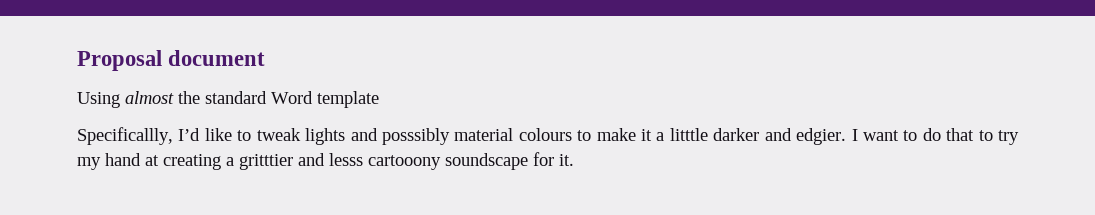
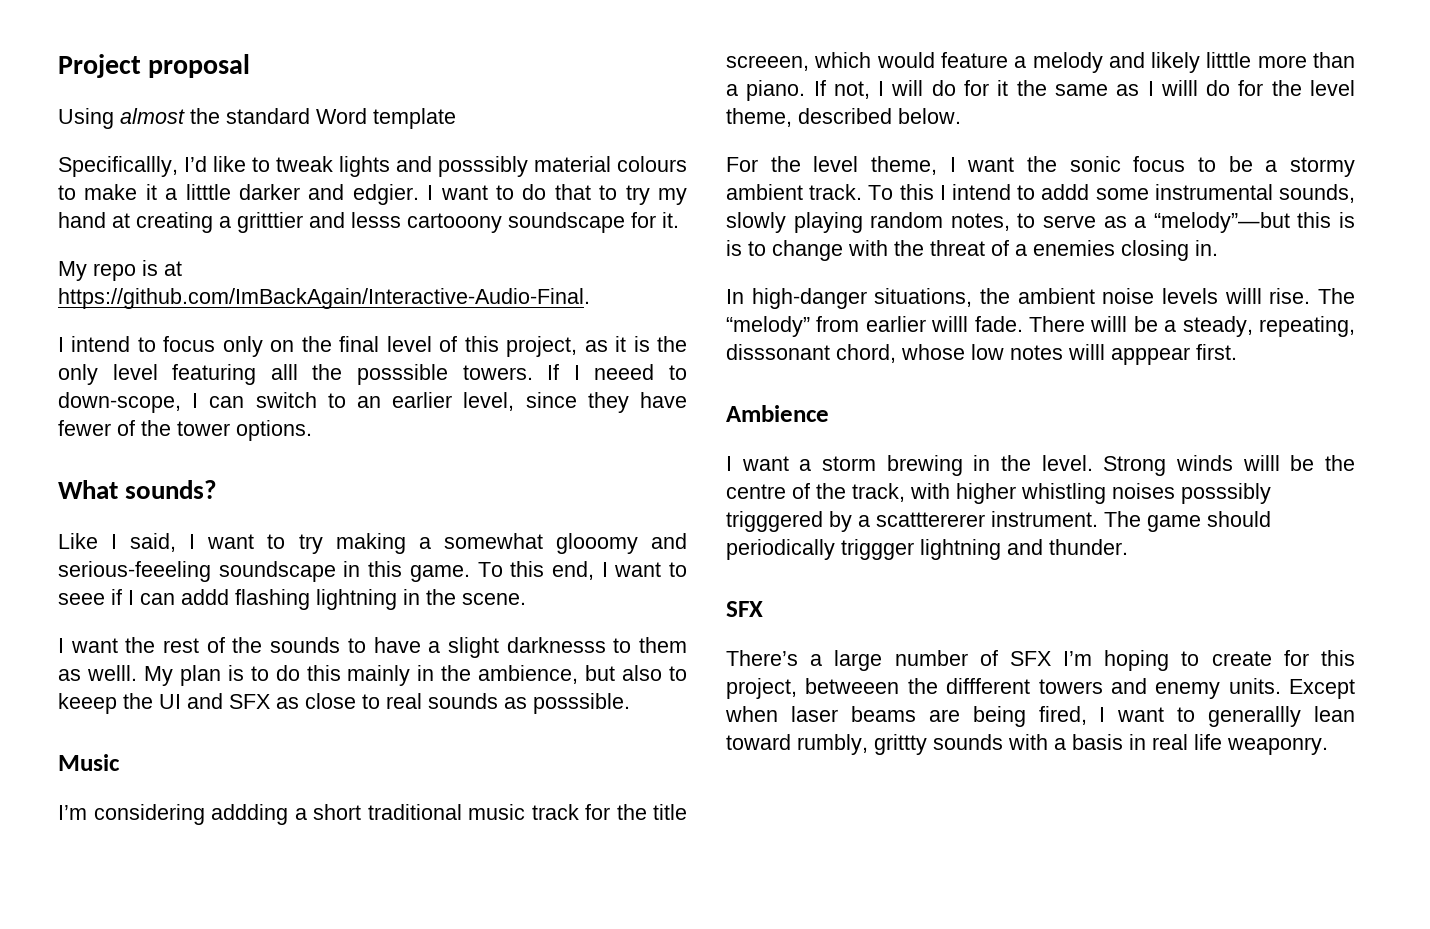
[77,50,266,71] Proposal document -> [58,54,251,78] Project proposal
(574, 160) none -> [58,260,182,281] [58,288,590,309] [58,336,687,357] [58,364,688,385] [58,392,687,413] [58,420,312,441] [58,480,218,499] [58,533,687,554] [58,561,687,582] [58,589,526,610] [58,637,687,658] [58,665,688,686] [58,693,630,714] [58,754,120,771] [58,804,687,825] [726,52,1355,73] [726,80,1355,101] [726,108,961,127] [726,156,1355,177] [726,184,1355,203] [726,212,1355,233] [726,240,1218,261] [726,288,1355,309] [726,316,1355,337] [726,344,1237,365] [726,405,829,422] [726,455,1355,476] [726,483,1271,504] [726,511,1271,532] [726,539,1128,560] [726,601,763,617] [726,650,1355,671] [726,678,1355,699] [725,706,1355,727] [726,734,1328,755] // My repo is at https://github.com/ImBackAgain/Interactive-Audio-Final. // I intend to focus only on the final level of this project, as it is the only level featuring alll the posssible towers. If I neeed to down-scope, I can switch to an earlier level, since they have fewer of the tower options. // What sounds? // Like I said, I want to try making a somewhat glooomy and serious-feeeling soundscape in this game. To this end, I want to seee if I can addd flashing lightning in the scene. // I want the rest of the sounds to have a slight darknesss to them as welll. My plan is to do this mainly in the ambience, but also to keeep the UI and SFX as close to real sounds as posssible. // Music // I’m considering addding a short traditional music track for the title screeen, which would feature a melody and likely litttle more than a piano. If not, I will do for it the same as I willl do for the level theme, described below. // For the level theme, I want the sonic focus to be a stormy ambient track. To this I intend to addd some instrumental sounds, slowly playing random notes, to serve as a “melody”—but this is is to change with the threat of a enemies closing in. // In high-danger situations, the ambient noise levels willl rise. The “melody” from earlier willl fade. There willl be a steady, repeating, disssonant chord, whose low notes willl apppear first. // Ambience // I want a storm brewing in the level. Strong winds willl be the centre of the track, with higher whistling noises posssibly trigggered by a scatttererer instrument. The game should periodically triggger lightning and thunder. // SFX // There’s a large number of SFX I’m hoping to create for this project, betweeen the diffferent towers and enemy units. Except when laser beams are being fired, I want to generallly lean toward rumbly, grittty sounds with a basis in real life weaponry.

